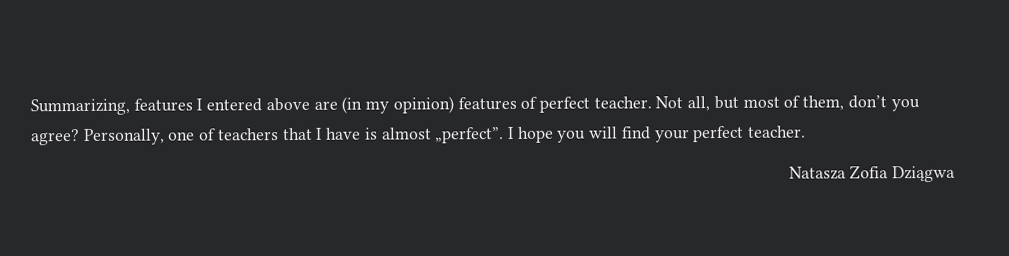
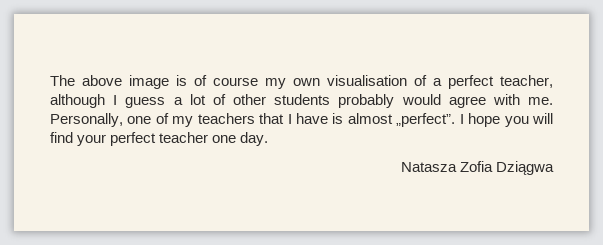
[30,95,920,116] [31,129,80,146] Summarizing, features I entered above are (in my opinion) features of perfect teacher. Not all, but most of them, don’t you agree? -> [50,75,553,89] [50,94,554,108] The above image is of course my own visualisation of a perfect teacher, although I guess a lot of other students probably would agree with me.
(217, 134) none -> [172,116,194,127] my
[747,125,807,138] teacher. -> [159,132,269,146] teacher one day.

